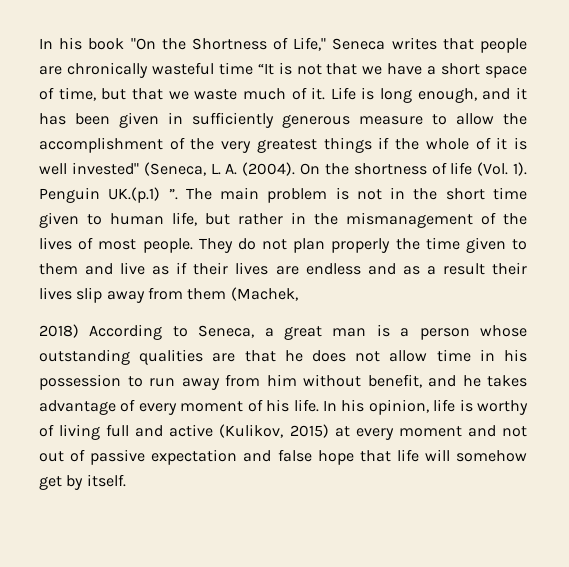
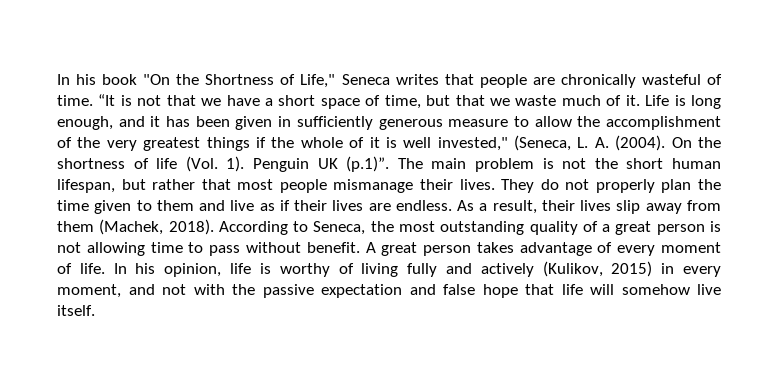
[218,62,253,75] time -> [707,74,722,85] [57,95,93,106] of time.
[71,162,139,175] invested" -> [437,137,508,151] invested,"
[108,187,178,203] UK.(p.1) ”. -> [317,156,390,172] UK (p.1)”.
[390,187,406,199] in -> (587, 163) none
[492,187,527,200] [39,212,527,228] [39,237,193,253] time given to human life, but rather in the mismanagement of the lives of most people. -> [672,158,722,169] [57,179,495,193] human lifespan, but rather that most people mismanage their lives.
[293,238,391,253] plan properly -> [595,179,692,193] properly plan
[305,263,485,275] endless and as a result -> [395,200,537,214] endless. As a result,
[39,324,79,338] // 2018) -> [168,219,214,235] 2018).
[264,324,527,340] [39,349,527,365] [39,374,481,390] a great man is a person whose outstanding qualities are that he does not allow time in his possession to run away from him without benefit, and he -> [370,221,722,235] [57,242,472,256] the most outstanding quality of a great person is not allowing time to pass without benefit. A great person
[266,399,290,412] his -> (72, 268) none
[106,424,527,440] [39,449,86,462] full and active (Kulikov, 2015) at every moment and not out of -> [407,261,721,277] [57,284,255,298] fully and actively (Kulikov, 2015) in every moment, and not with the
[39,475,84,490] get by -> [697,284,721,295] live

